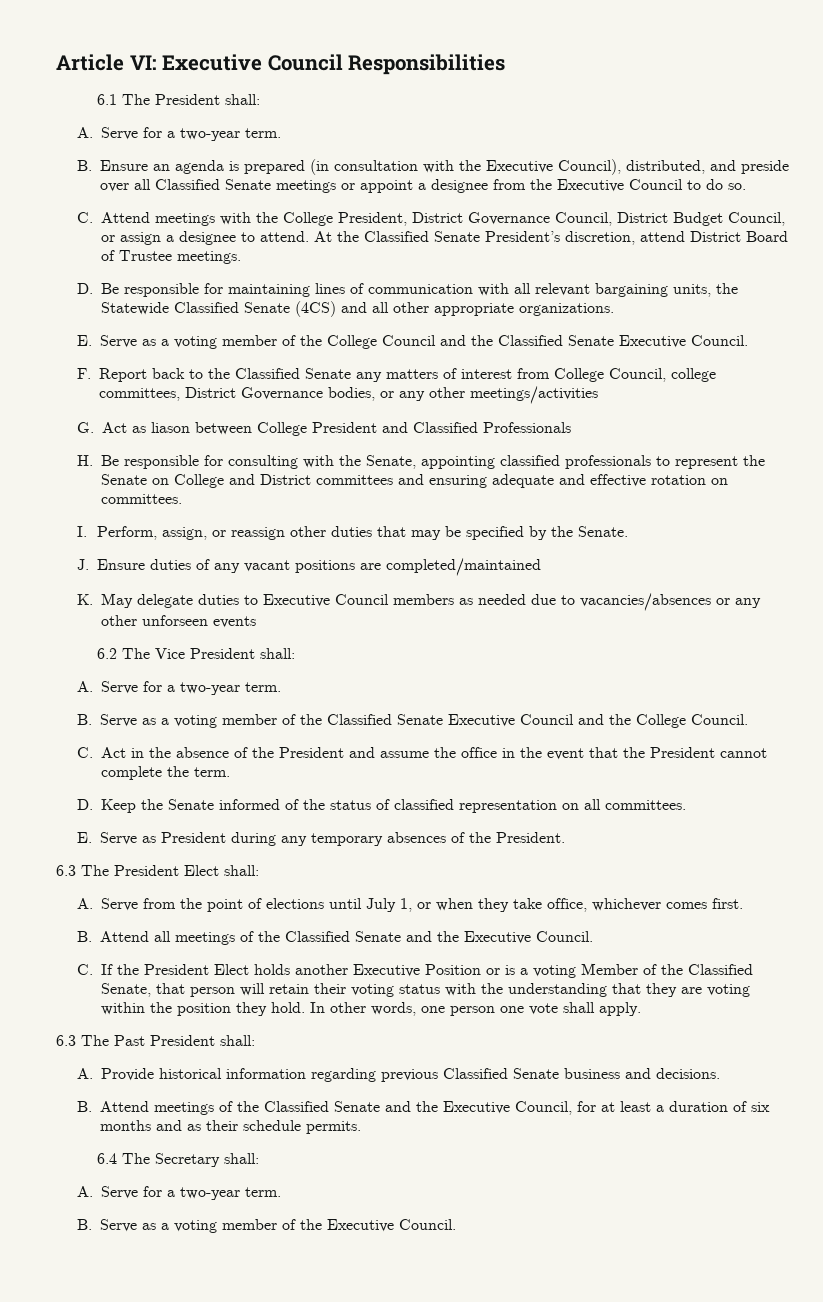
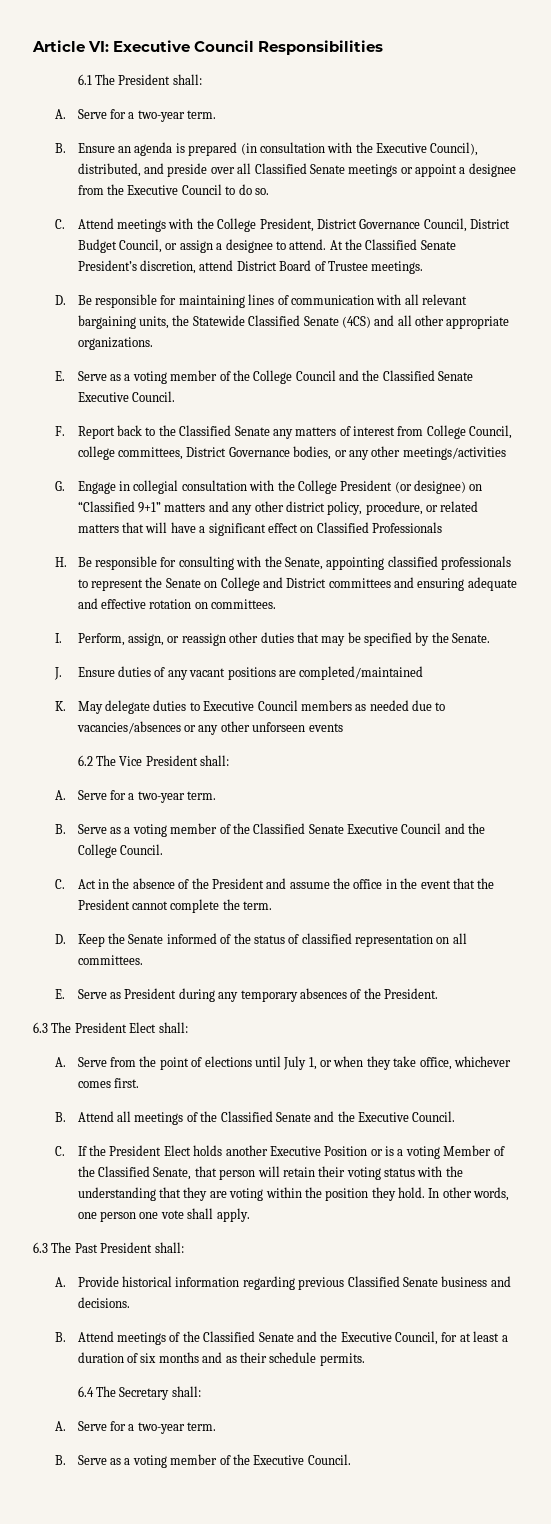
[101,422,408,436] Act as liason between College President and -> [77,480,483,494] [77,501,479,515] [77,522,314,536] Engage in collegial consultation with the College President (or designee) on “Classified 9+1” matters and any other district policy, procedure, or related matters that will have a significant effect on

